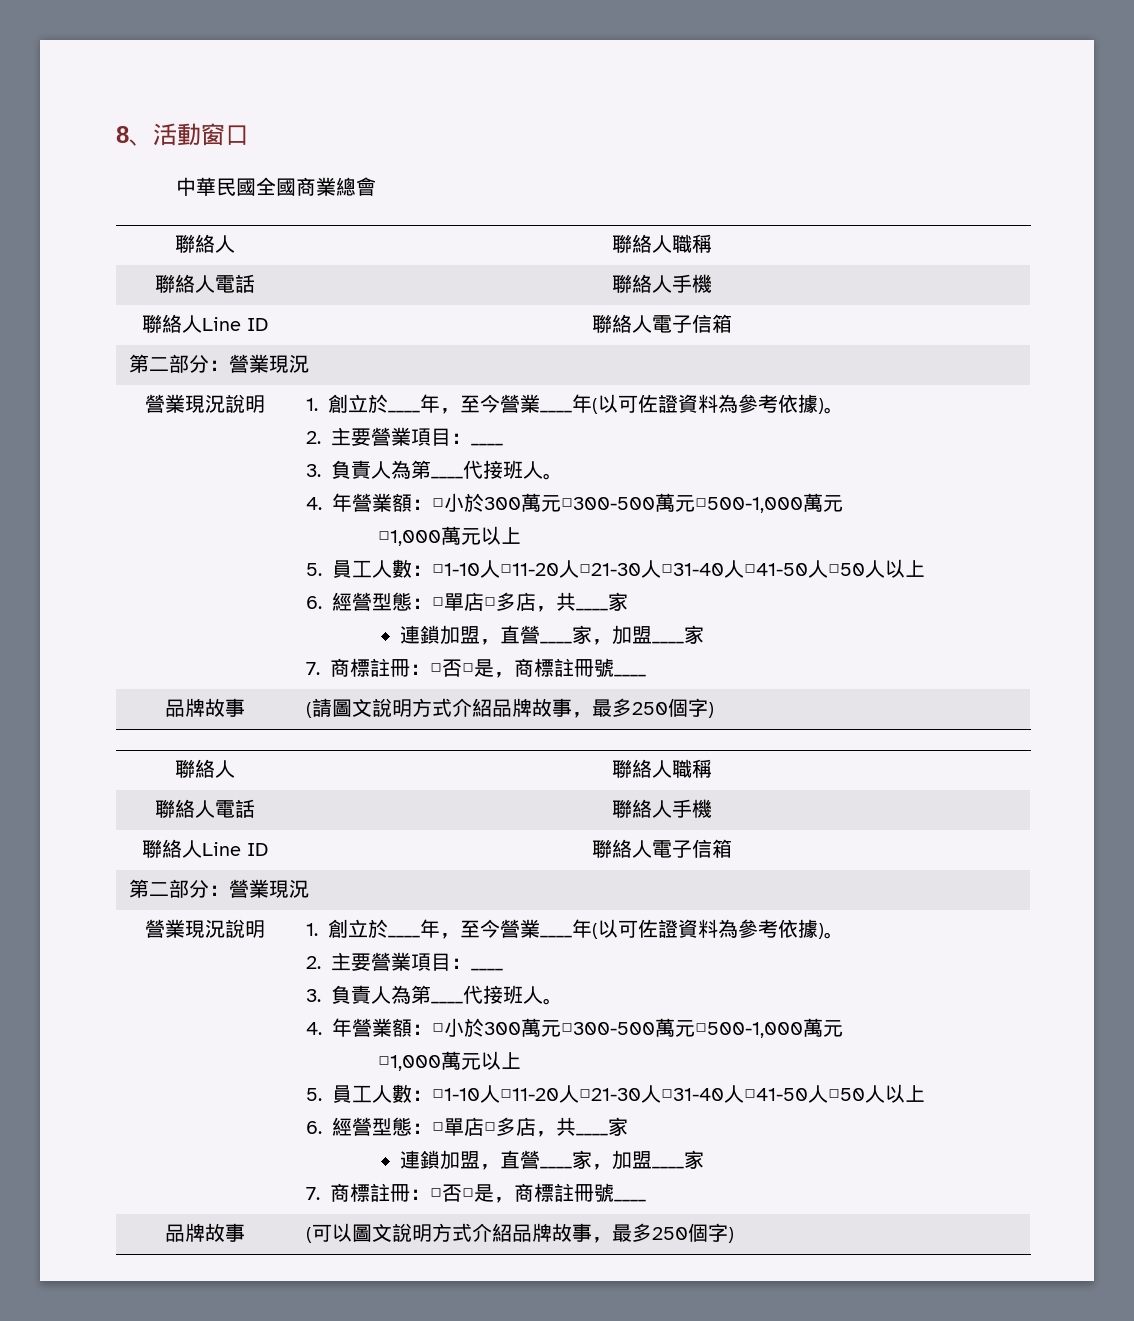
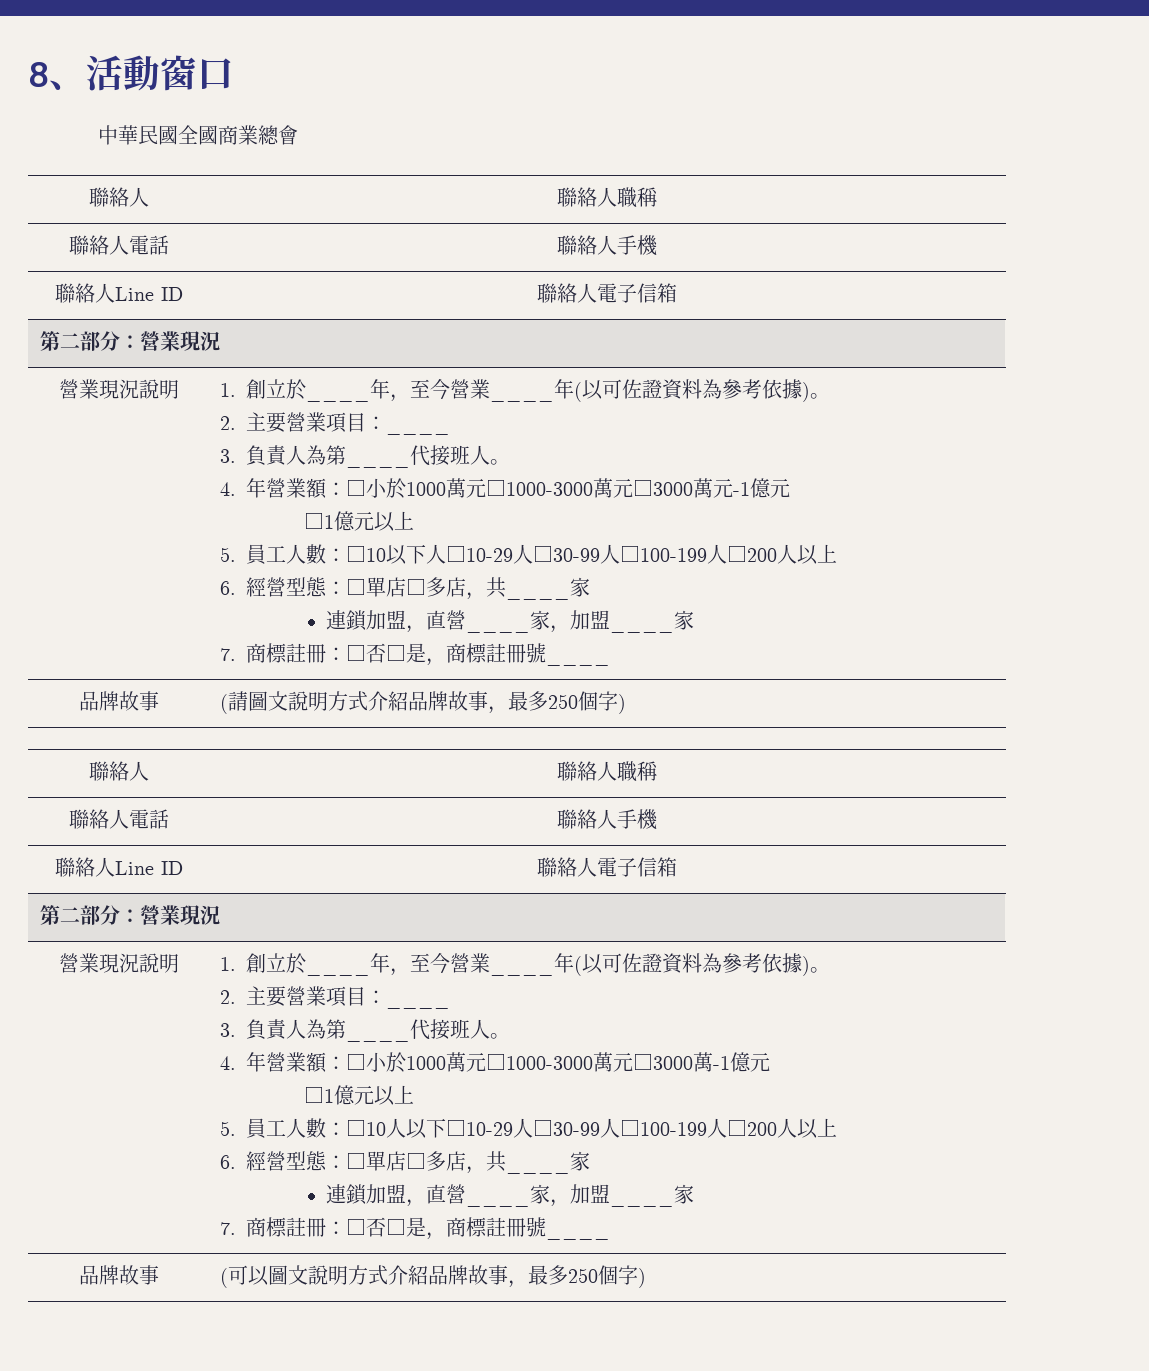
[483,493,843,513] [378,526,522,546] [305,559,865,578] 300萬元□300-500萬元□500-1,000萬元 // □1,000萬元以上 // 5.員工人數：□1-10人□11-20人□21-30人□31-40人□41-50人□50 -> [406,478,791,498] [304,511,415,532] [220,544,778,565] 1000萬元□1000-3000萬元□3000萬元-1億元 // □1億元以上 // 5.員工人數：□10以下人□10-29人□30-99人□100-199人□200
[483,1018,843,1038] [378,1051,522,1071] [305,1084,865,1103] 300萬元□300-500萬元□500-1,000萬元 // □1,000萬元以上 // 5.員工人數：□1-10人□11-20人□21-30人□31-40人□41-50人□50 -> [406,1052,771,1072] [304,1085,415,1106] [220,1118,778,1139] 1000萬元□1000-3000萬元□3000萬-1億元 // □1億元以上 // 5.員工人數：□10人以下□10-29人□30-99人□100-199人□200

